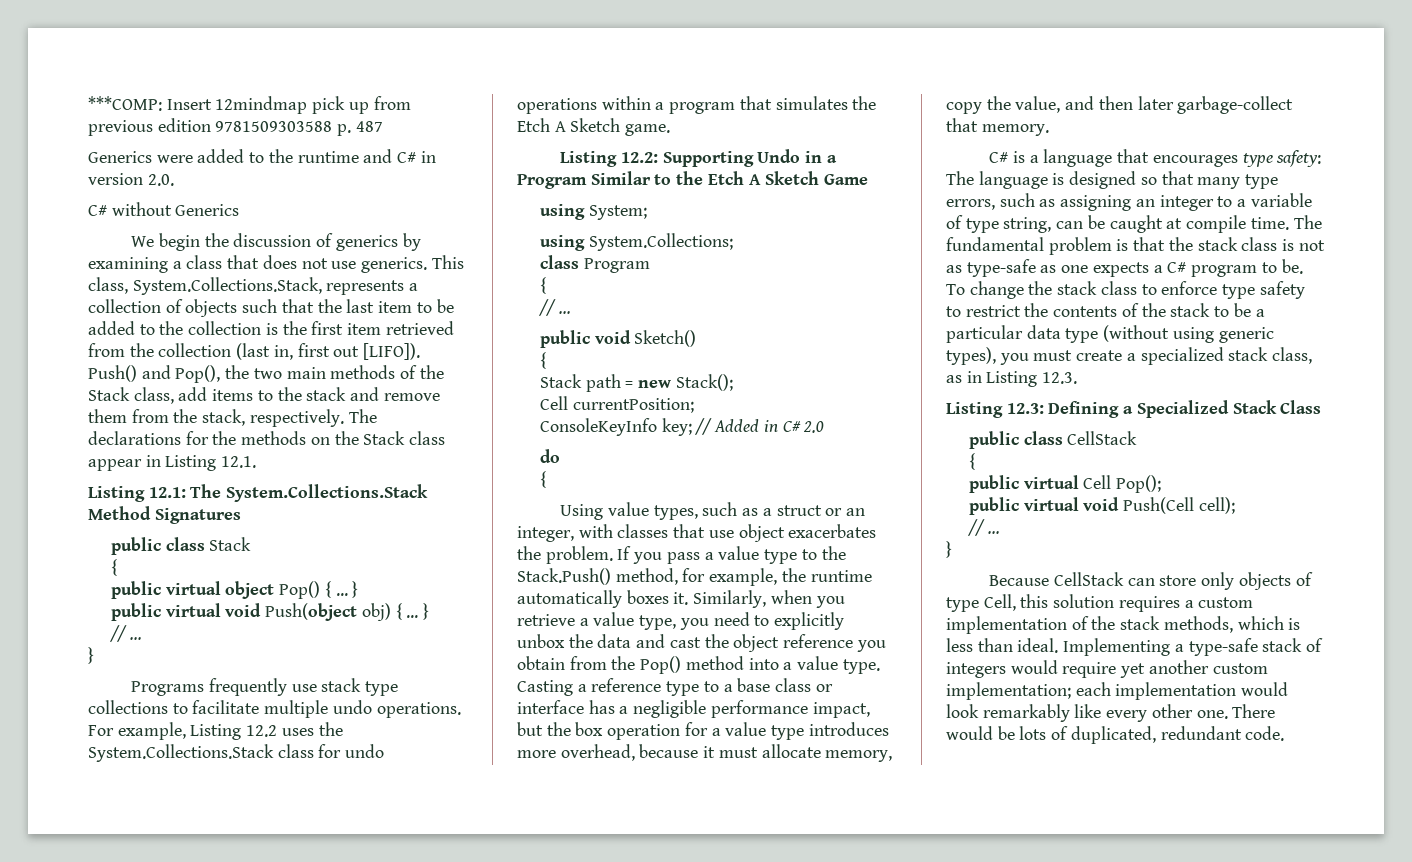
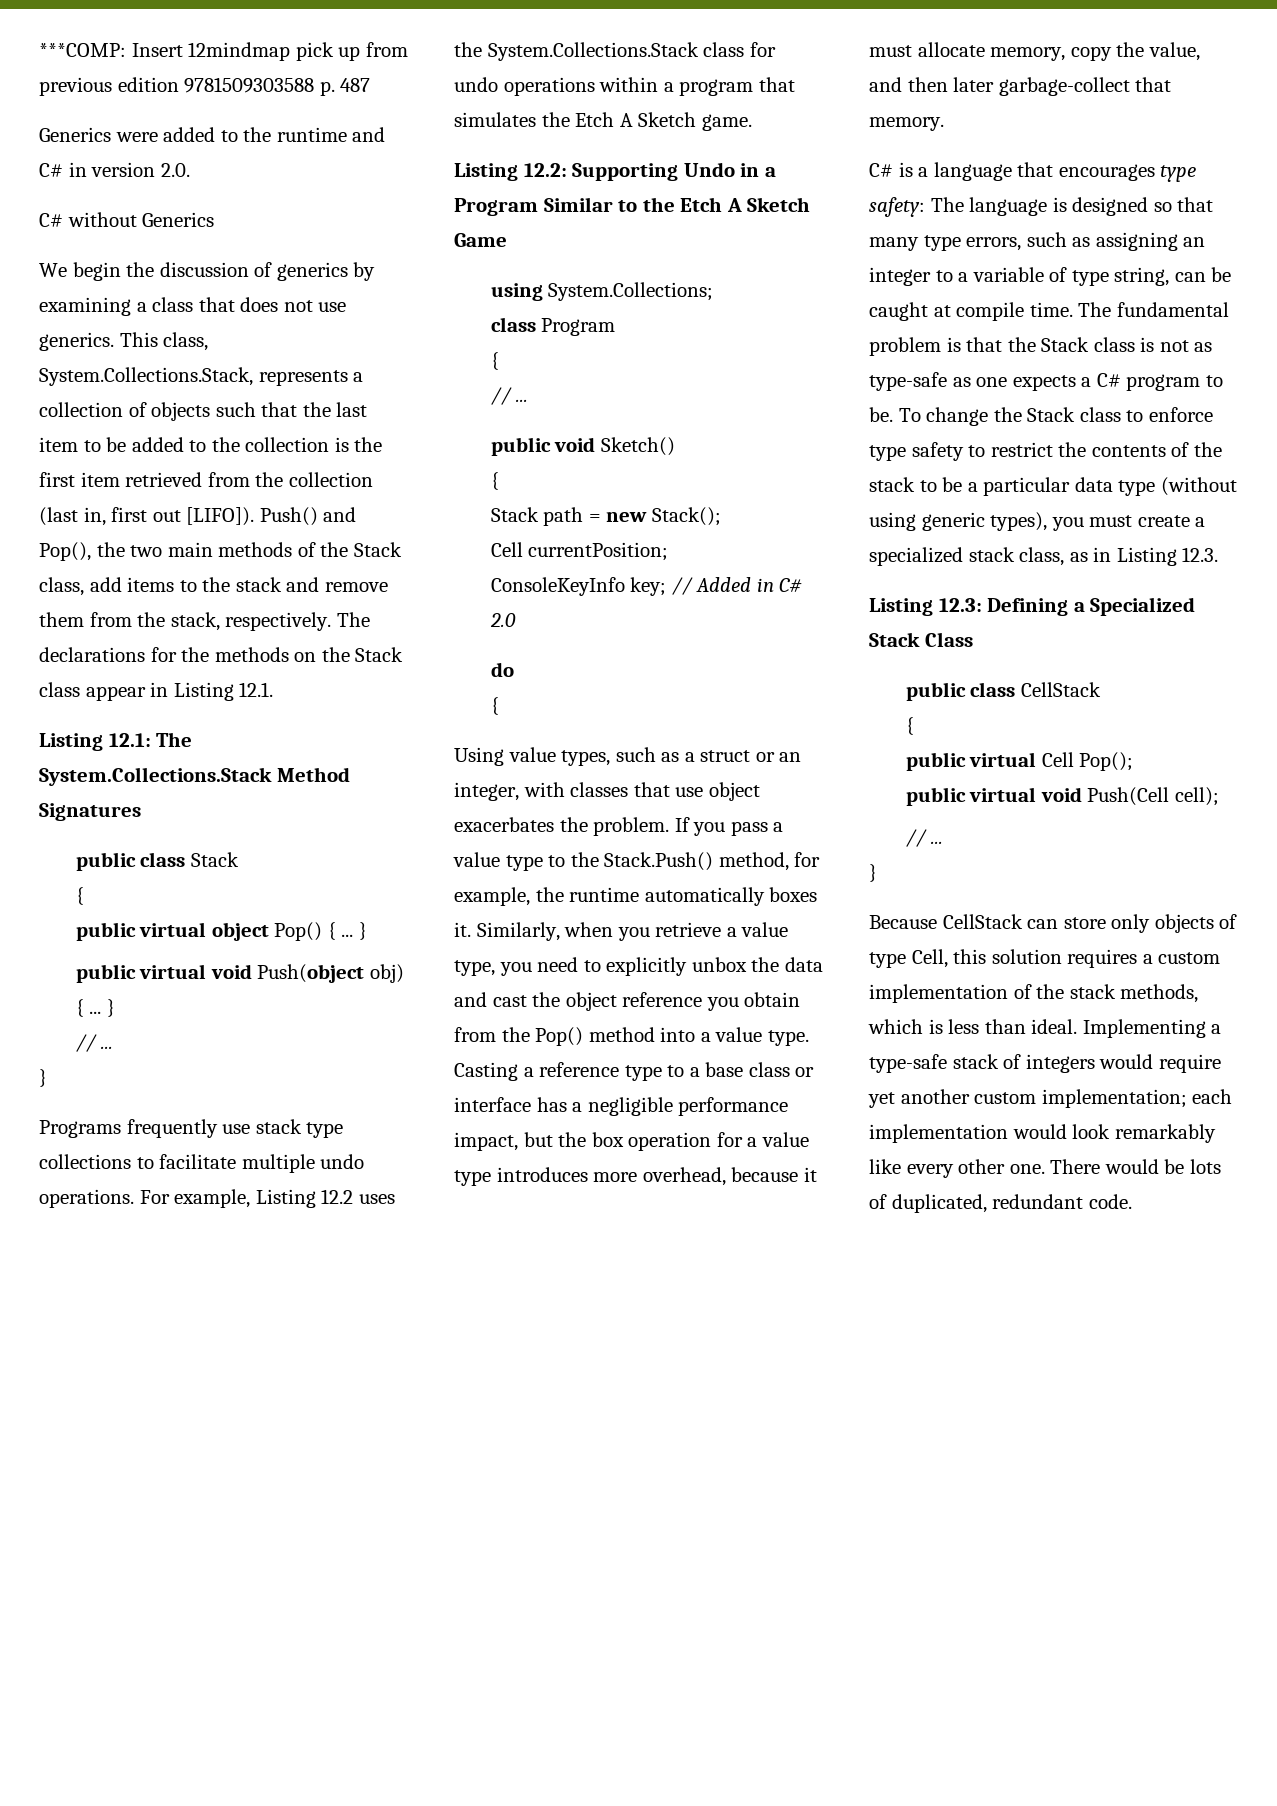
[540,204,647,220] // using System; -> (507, 240) none
[1197,237,1238,251] stack -> [1041,337,1090,352] Stack
[1057,281,1098,295] stack -> [1027,407,1076,422] Stack

